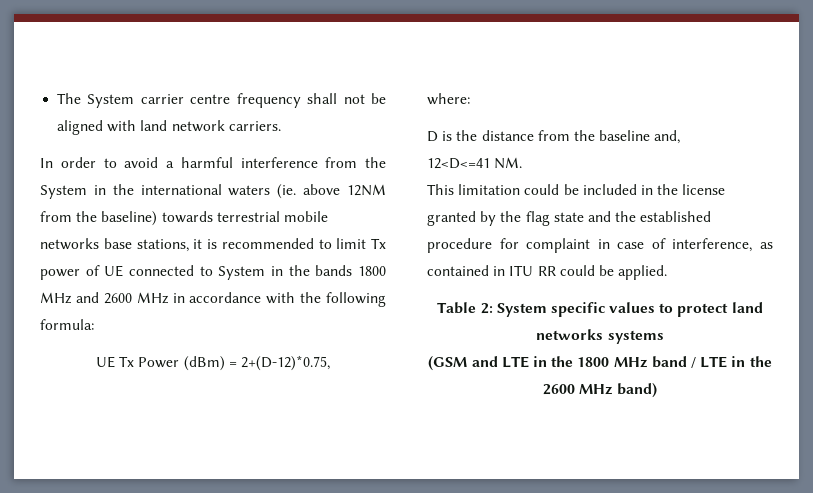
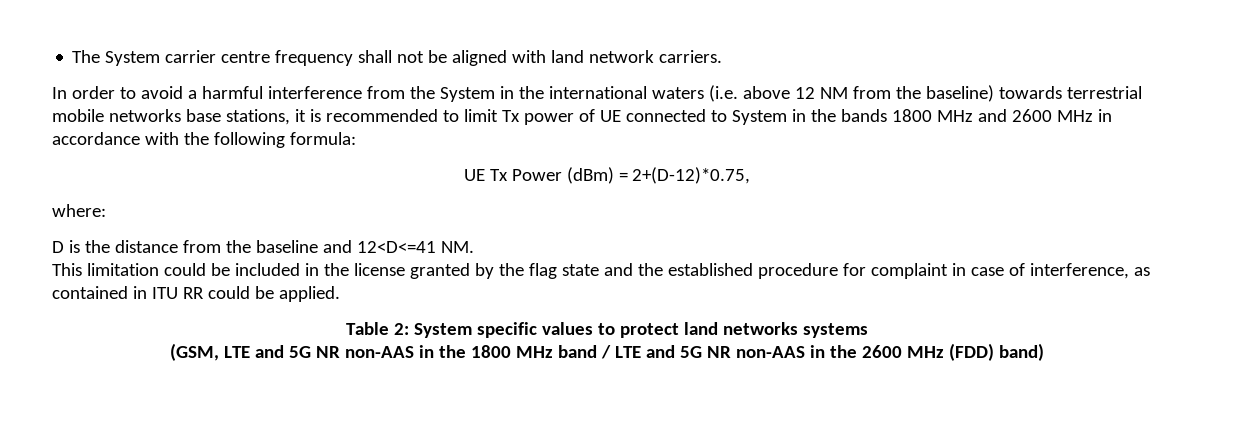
[277,184,386,199] (ie. above 12NM -> [708,85,848,102] (i.e. above 12 NM
[654,130,681,144] and, // -> [322,240,352,253] and
[428,356,529,371] (GSM and LTE -> [170,343,415,361] (GSM, LTE and 5G NR non-AAS
(728, 362) none -> [645,345,805,358] and 5G NR non-AAS
(613, 389) none -> [948,343,994,361] (FDD)

